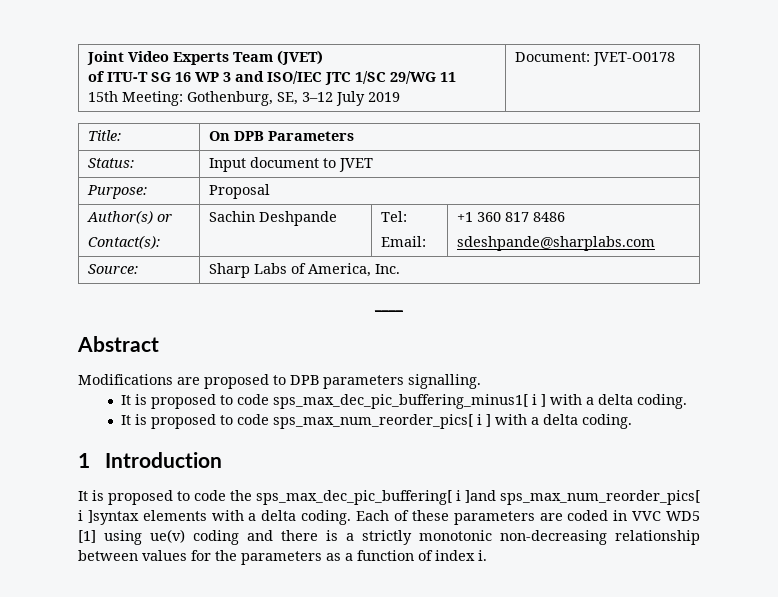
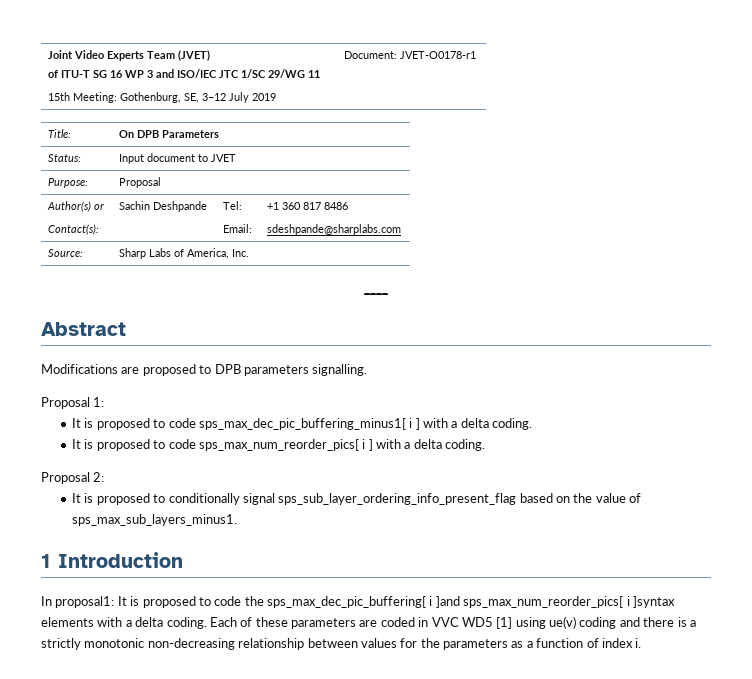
[592,52,675,66] JVET-O0178 -> [400,51,477,59] JVET-O0178-r1
(481, 381) none -> [41,397,105,409] // Proposal 1:
(633, 421) none -> [41,472,105,484] [72,493,642,505] [72,514,238,526] // Proposal 2: // It is proposed to conditionally signal sps_sub_layer_ordering_info_present_flag based on the value of sps_max_sub_layers_minus1.
(223, 460) none -> [41,596,115,608] In proposal1:

